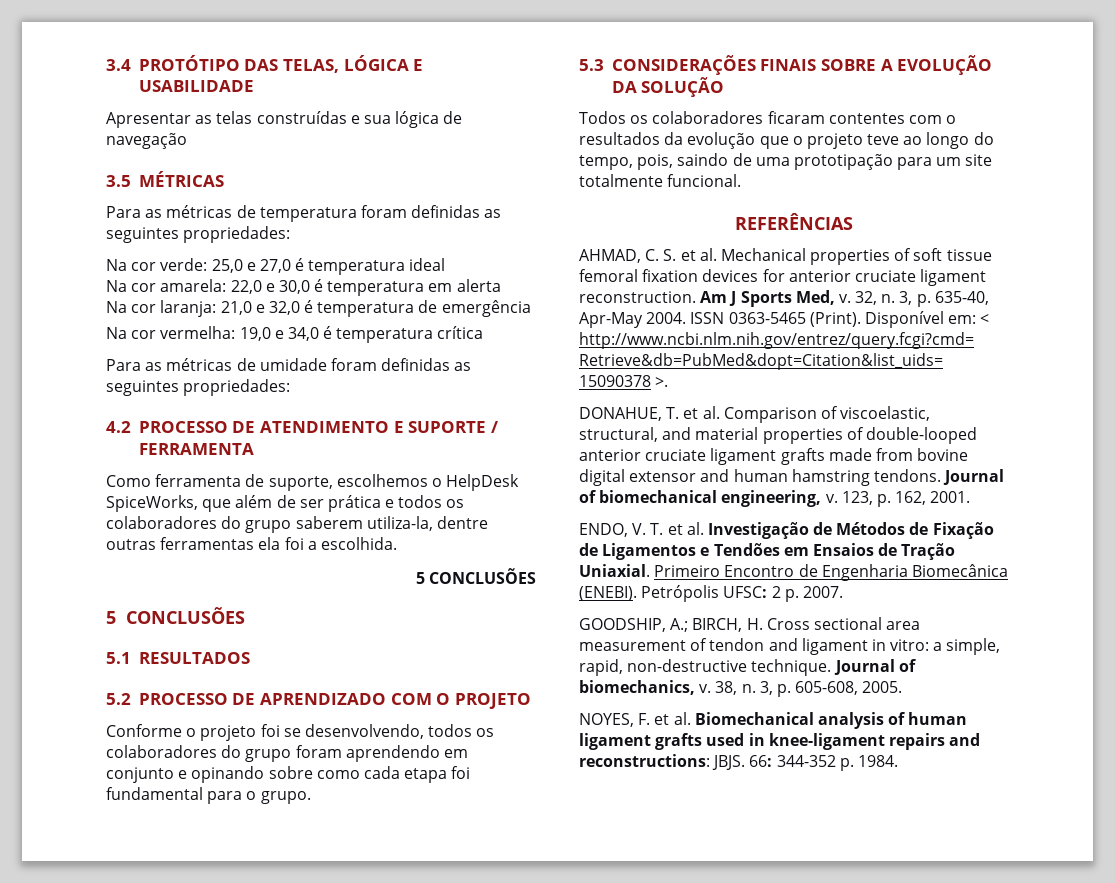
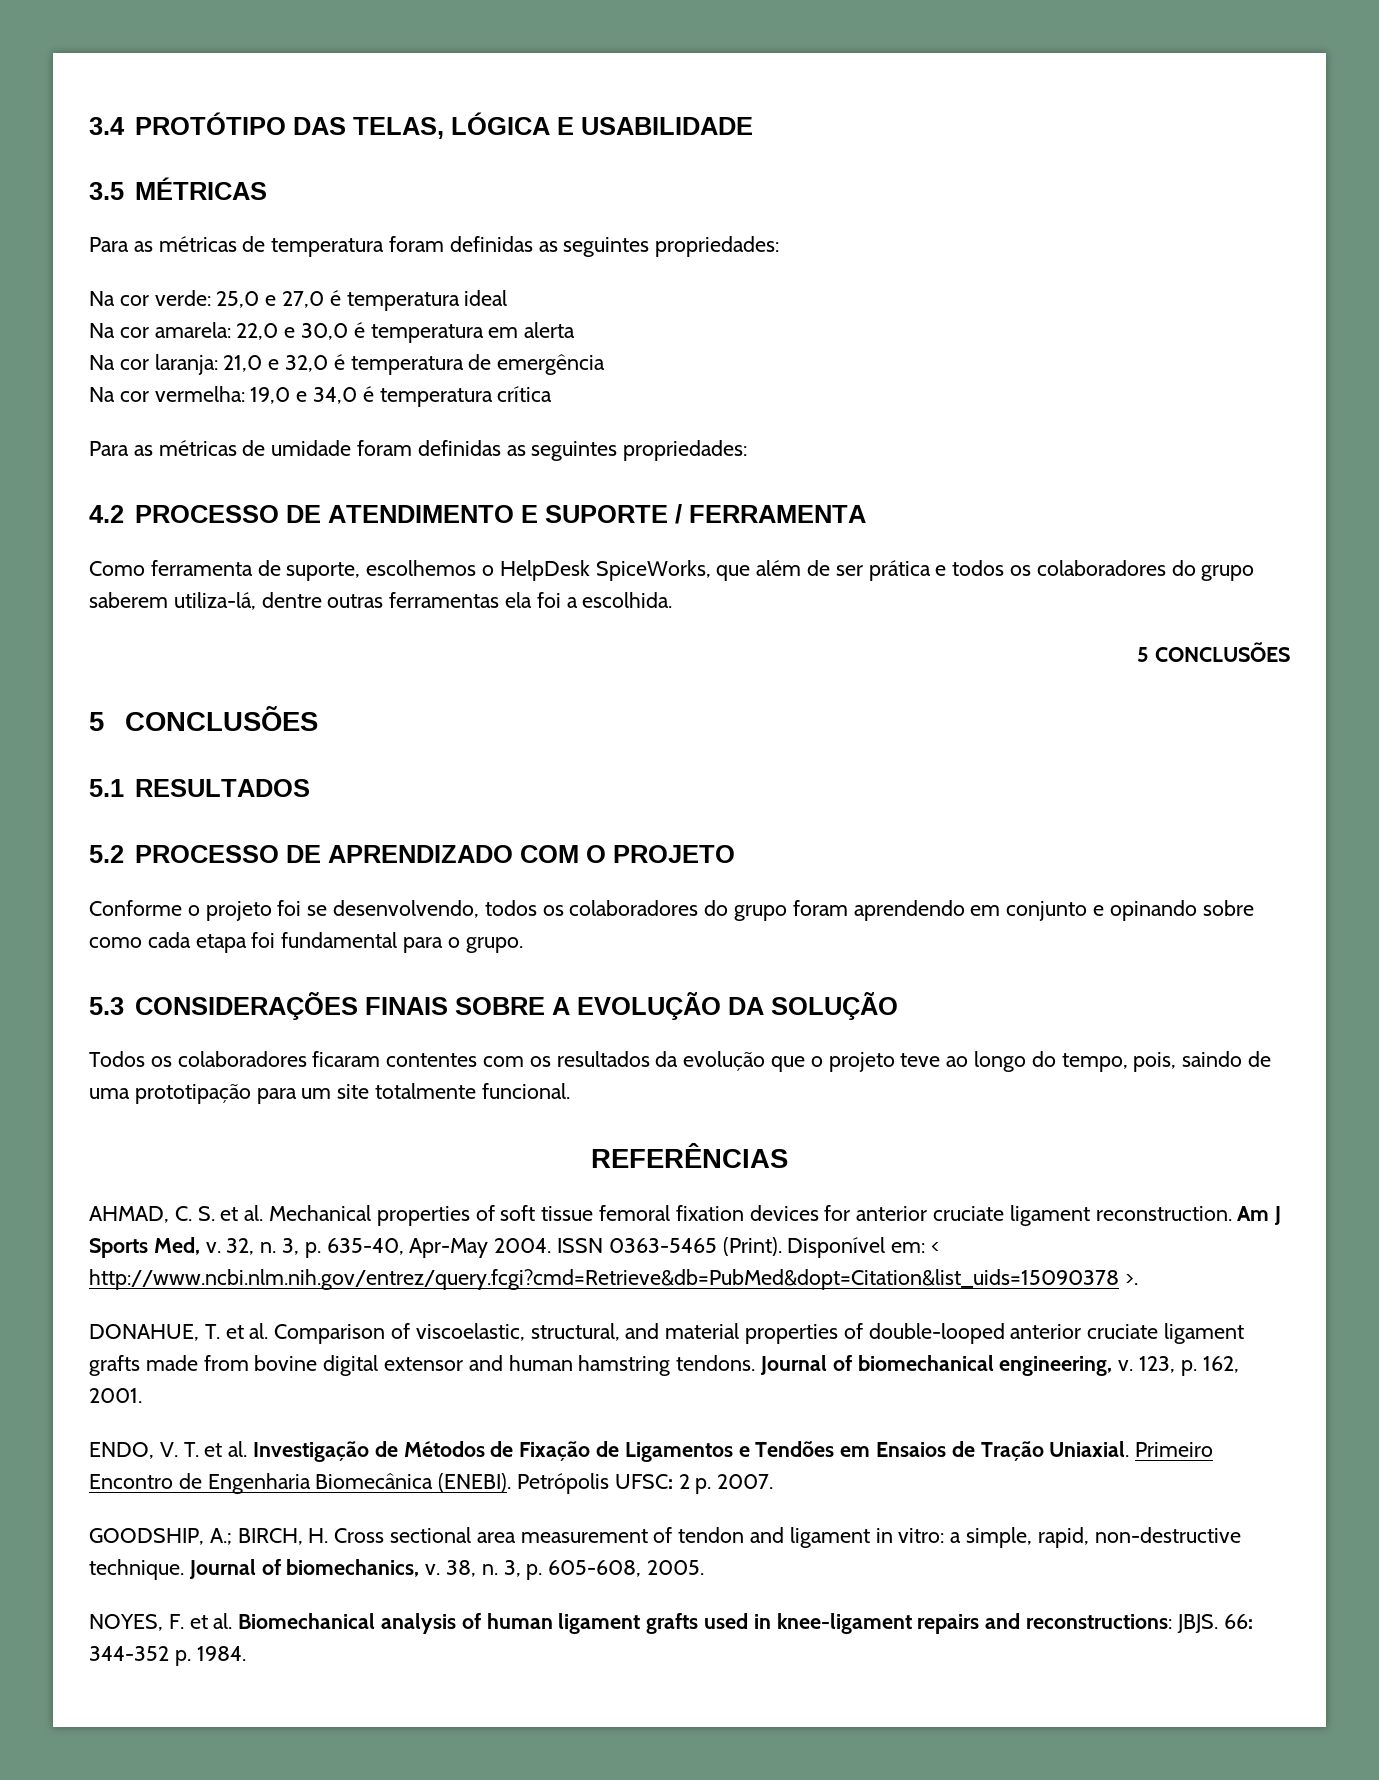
[106,111,463,128] [106,133,187,149] // Apresentar as telas construídas e sua lógica de navegação -> (753, 126) none
[366,516,433,531] utiliza-la, -> [173,592,256,610] utiliza-lá,
[946,115,957,124] o -> [529,1056,551,1067] os

